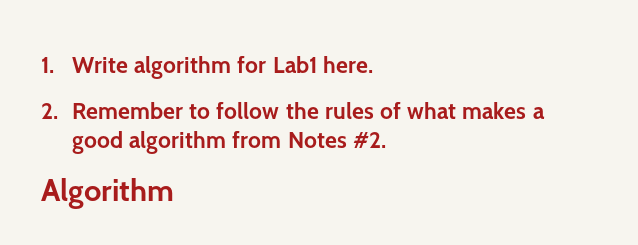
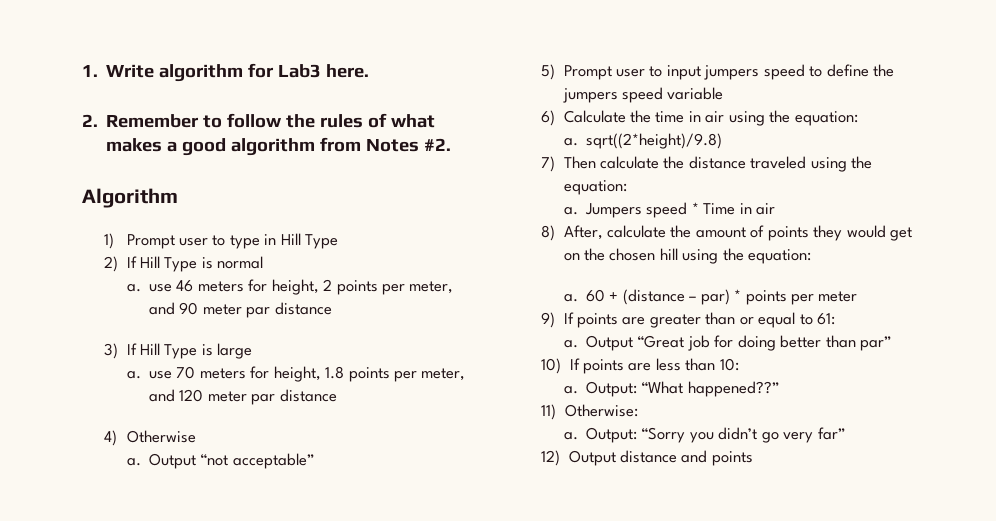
[272,56,317,73] Lab1 -> [278,64,322,78] Lab3
(174, 193) none -> [104,233,339,249] [104,256,264,272] [126,279,454,295] [148,302,332,318] [104,343,253,359] [126,366,466,382] [148,389,337,405] [104,430,196,446] [126,453,314,469] [541,64,895,80] [562,87,724,103] [541,110,858,126] [563,133,722,149] [541,156,873,172] [563,180,627,195] [563,202,776,218] [541,225,913,241] [563,248,812,264] [563,289,858,305] [541,312,836,328] [563,335,892,351] [541,358,739,374] [563,381,779,397] [541,404,638,420] [563,427,845,443] [541,450,753,466] // 1) Prompt user to type in Hill Type // 2) If Hill Type is normal // a. use 46 meters for height, 2 points per meter, and 90 meter par distance // 3) If Hill Type is large // a. use 70 meters for height, 1.8 points per meter, and 120 meter par distance // 4) Otherwise // a. Output “not acceptable” // 5) Prompt user to input jumpers speed to define the jumpers speed variable // 6) Calculate the time in air using the equation: // a. sqrt((2*height)/9.8) // 7) Then calculate the distance traveled using the equation: // a. Jumpers speed * Time in air // 8) After, calculate the amount of points they would get on the chosen hill using the equation: // a. 60 + (distance – par) * points per meter // 9) If points are greater than or equal to 61: // a. Output “Great job for doing better than par” // 10) If points are less than 10: // a. Output: “What happened??” // 11) Otherwise: // a. Output: “Sorry you didn’t go very far” // 12) Output distance and points

